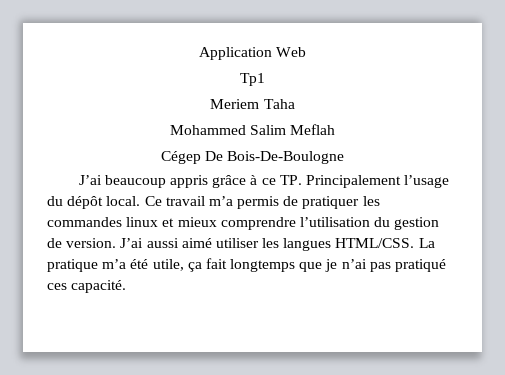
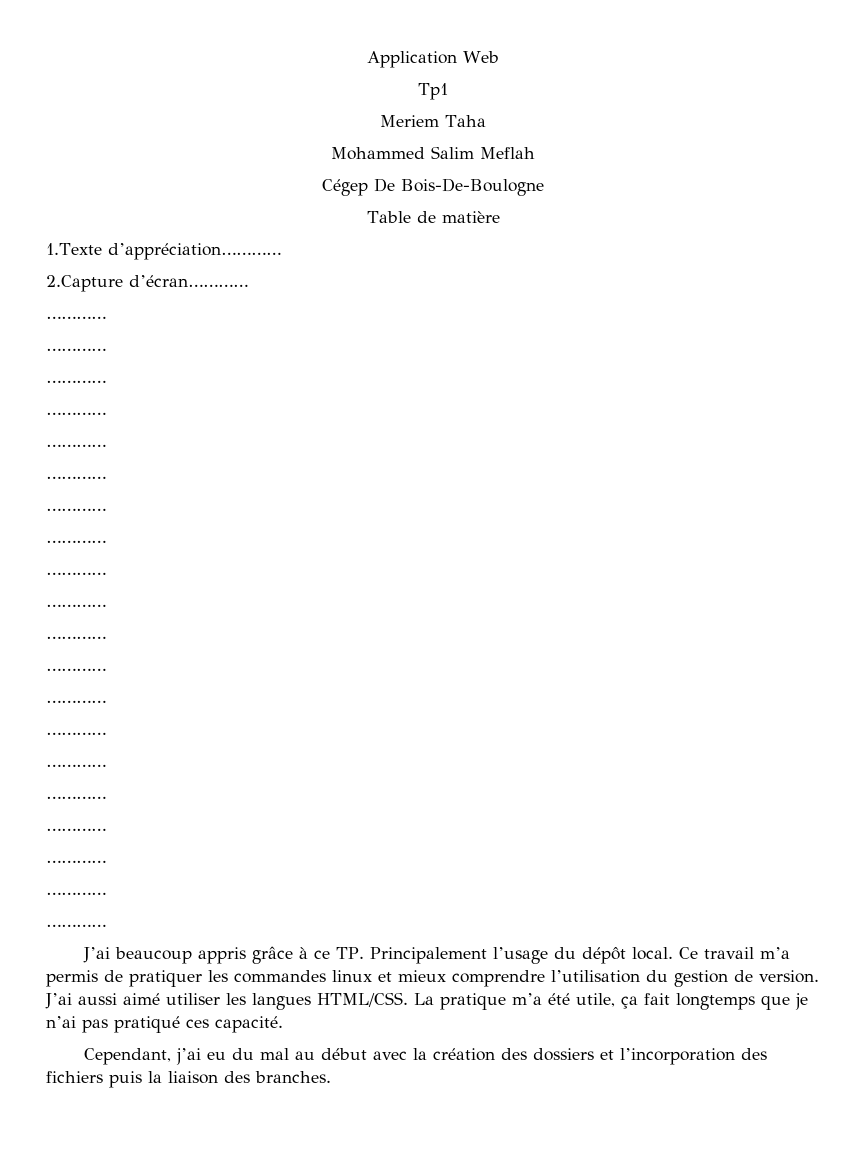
(345, 157) none -> [366,211,500,223] [46,243,281,260] [46,275,248,292] [46,316,106,319] [46,348,106,351] [46,380,106,383] [46,412,106,415] [46,444,106,447] [46,476,106,479] [46,508,106,511] [46,540,106,543] [46,572,106,575] [46,604,106,607] [46,636,106,639] [46,668,106,671] [46,700,106,703] [46,732,106,735] [46,764,106,767] [46,796,106,799] [46,828,106,831] [46,860,106,863] [46,892,106,895] [46,924,106,927] // Table de matière // 1.Texte d’appréciation………… // 2.Capture d’écran………… // ………… // ………… // ………… // ………… // ………… // ………… // ………… // ………… // ………… // ………… // ………… // ………… // ………… // ………… // ………… // ………… // ………… // ………… // ………… // …………
(127, 286) none -> [83,1048,767,1065] [46,1071,331,1088] // Cependant, j’ai eu du mal au début avec la création des dossiers et l’incorporation des fichiers puis la liaison des branches.

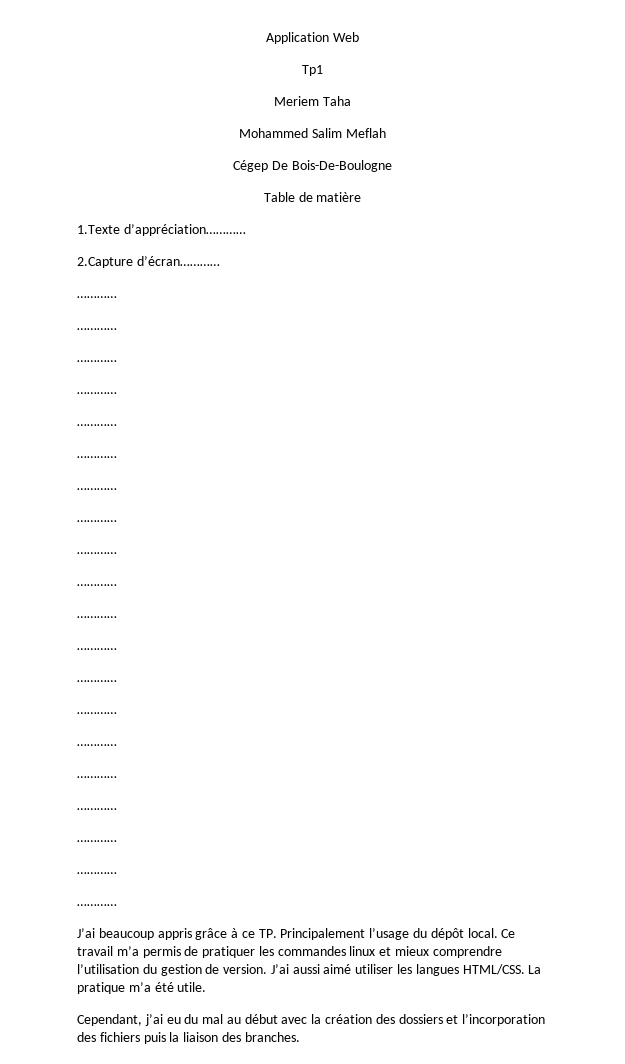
[576,993,808,1010] [46,1016,283,1033] utile, ça fait longtemps que je n’ai pas pratiqué ces capacité. -> [177,982,207,992] utile.

